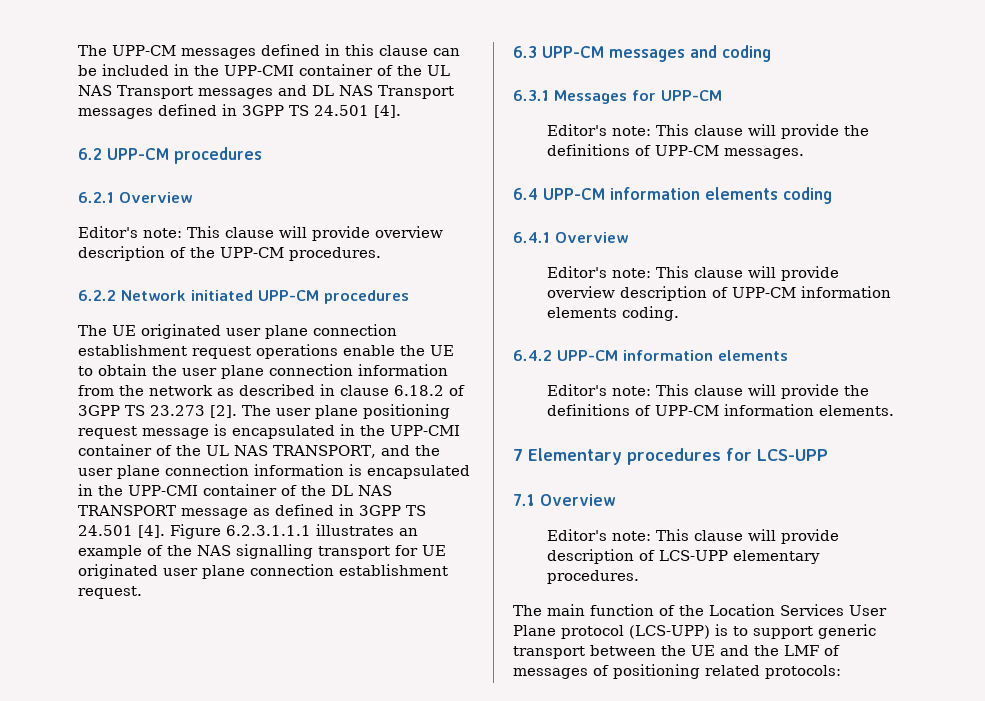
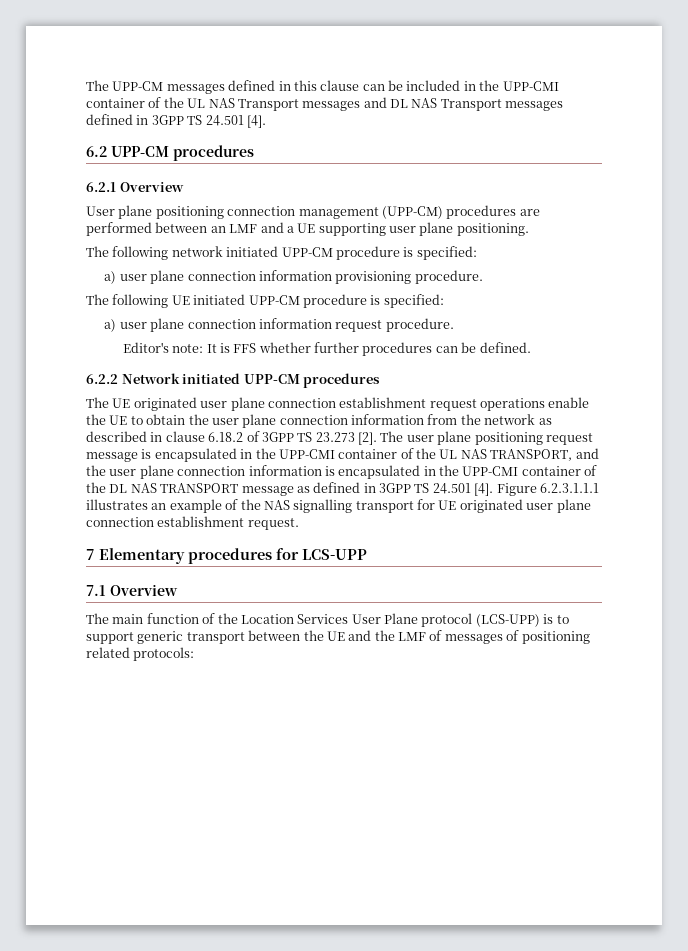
[78,226,443,241] [78,246,381,261] Editor's note: This clause will provide overview description of the UPP-CM procedures. -> [86,205,540,219] [86,222,529,236] [86,246,477,260] [104,270,483,284] [86,294,444,308] [104,318,454,332] [122,342,531,356] User plane positioning connection management (UPP-CM) procedures are performed between an LMF and a UE supporting user plane positioning. // The following network initiated UPP-CM procedure is specified: // a) user plane connection information provisioning procedure. // The following UE initiated UPP-CM procedure is specified: // a) user plane connection information request procedure. // Editor's note: It is FFS whether further procedures can be defined.
[513,45,771,62] [513,90,722,104] [547,124,870,139] [547,144,805,159] [513,187,832,204] [513,232,628,243] [547,266,840,281] [547,286,892,301] [547,306,680,321] [513,350,788,361] [547,384,870,399] [547,404,895,416] // 6.3 UPP-CM messages and coding // 6.3.1 Messages for UPP-CM // Editor's note: This clause will provide the definitions of UPP-CM messages. // 6.4 UPP-CM information elements coding // 6.4.1 Overview // Editor's note: This clause will provide overview description of UPP-CM information elements coding. // 6.4.2 UPP-CM information elements // Editor's note: This clause will provide the definitions of UPP-CM information elements. -> (299, 524) none
[547,529,840,544] [547,549,821,564] [547,570,640,584] // Editor's note: This clause will provide description of LCS-UPP elementary procedures. -> (178, 590) none

